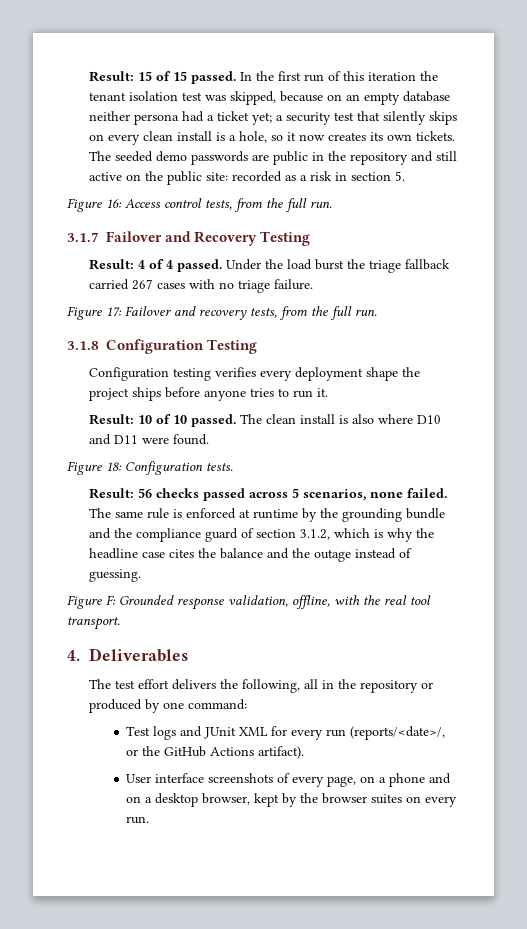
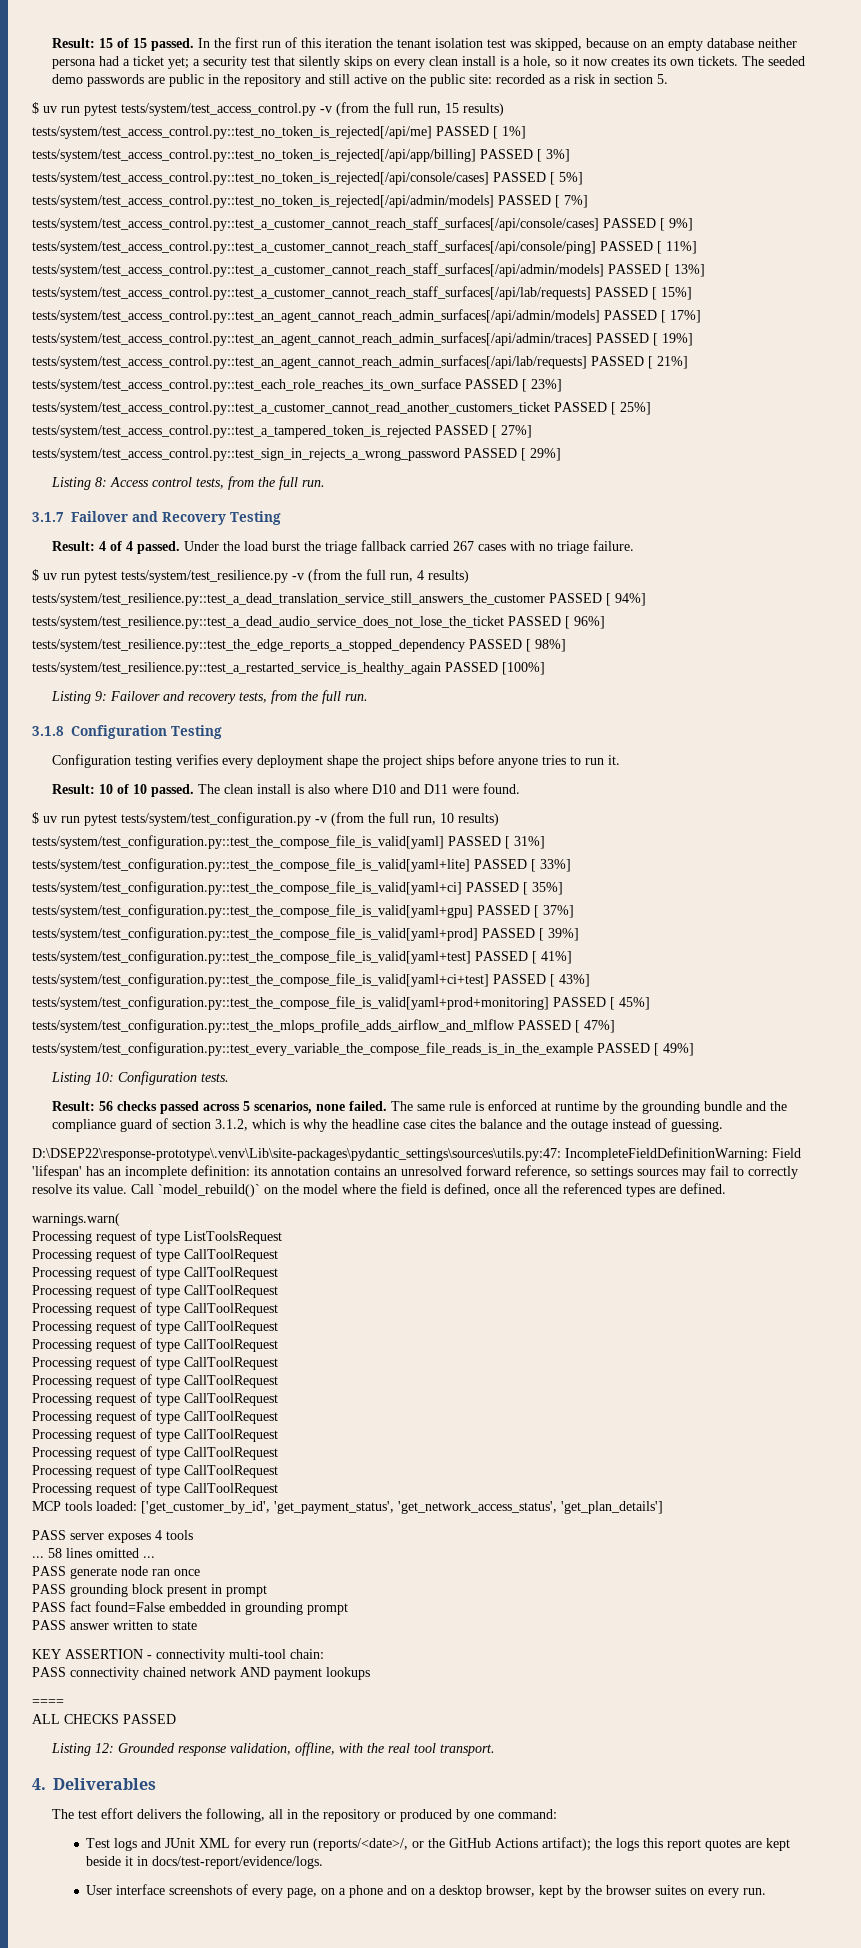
[67,198,122,212] Figure 16: -> [32,102,504,116] [32,126,526,139] [32,149,570,162] [32,172,583,185] [32,195,588,208] [32,217,693,231] [32,240,697,254] [32,263,705,277] [32,286,692,300] [32,309,701,323] [32,332,693,346] [32,355,688,369] [32,378,562,392] [32,402,651,415] [32,425,532,438] [32,448,561,461] [50,477,107,490] $ uv run pytest tests/system/test_access_control.py -v (from the full run, 15 results) // tests/system/test_access_control.py::test_no_token_is_rejected[/api/me] PASSED [ 1%] // tests/system/test_access_control.py::test_no_token_is_rejected[/api/app/billing] PASSED [ 3%] // tests/system/test_access_control.py::test_no_token_is_rejected[/api/console/cases] PASSED [ 5%] // tests/system/test_access_control.py::test_no_token_is_rejected[/api/admin/models] PASSED [ 7%] // tests/system/test_access_control.py::test_a_customer_cannot_reach_staff_surfaces[/api/console/cases] PASSED [ 9%] // tests/system/test_access_control.py::test_a_customer_cannot_reach_staff_surfaces[/api/console/ping] PASSED [ 11%] // tests/system/test_access_control.py::test_a_customer_cannot_reach_staff_surfaces[/api/admin/models] PASSED [ 13%] // tests/system/test_access_control.py::test_a_customer_cannot_reach_staff_surfaces[/api/lab/requests] PASSED [ 15%] // tests/system/test_access_control.py::test_an_agent_cannot_reach_admin_surfaces[/api/admin/models] PASSED [ 17%] // tests/system/test_access_control.py::test_an_agent_cannot_reach_admin_surfaces[/api/admin/traces] PASSED [ 19%] // tests/system/test_access_control.py::test_an_agent_cannot_reach_admin_surfaces[/api/lab/requests] PASSED [ 21%] // tests/system/test_access_control.py::test_each_role_reaches_its_own_surface PASSED [ 23%] // tests/system/test_access_control.py::test_a_customer_cannot_read_another_customers_ticket PASSED [ 25%] // tests/system/test_access_control.py::test_a_tampered_token_is_rejected PASSED [ 27%] // tests/system/test_access_control.py::test_sign_in_rejects_a_wrong_password PASSED [ 29%] // Listing 8:
[67,306,122,320] Figure 17: -> [32,569,469,583] [32,593,646,606] [32,616,605,629] [32,639,566,652] [32,662,545,675] [50,691,107,704] $ uv run pytest tests/system/test_resilience.py -v (from the full run, 4 results) // tests/system/test_resilience.py::test_a_dead_translation_service_still_answers_the_customer PASSED [ 94%] // tests/system/test_resilience.py::test_a_dead_audio_service_does_not_lose_the_ticket PASSED [ 96%] // tests/system/test_resilience.py::test_the_edge_reports_a_stopped_dependency PASSED [ 98%] // tests/system/test_resilience.py::test_a_restarted_service_is_healthy_again PASSED [100%] // Listing 9:
[67,461,122,475] Figure 18: -> [32,812,499,826] [32,835,545,849] [32,858,571,872] [32,881,563,895] [32,904,574,918] [32,927,579,941] [32,950,572,964] [32,973,590,987] [32,996,650,1010] [32,1019,615,1033] [32,1042,694,1056] [50,1072,114,1085] $ uv run pytest tests/system/test_configuration.py -v (from the full run, 10 results) // tests/system/test_configuration.py::test_the_compose_file_is_valid[yaml] PASSED [ 31%] // tests/system/test_configuration.py::test_the_compose_file_is_valid[yaml+lite] PASSED [ 33%] // tests/system/test_configuration.py::test_the_compose_file_is_valid[yaml+ci] PASSED [ 35%] // tests/system/test_configuration.py::test_the_compose_file_is_valid[yaml+gpu] PASSED [ 37%] // tests/system/test_configuration.py::test_the_compose_file_is_valid[yaml+prod] PASSED [ 39%] // tests/system/test_configuration.py::test_the_compose_file_is_valid[yaml+test] PASSED [ 41%] // tests/system/test_configuration.py::test_the_compose_file_is_valid[yaml+ci+test] PASSED [ 43%] // tests/system/test_configuration.py::test_the_compose_file_is_valid[yaml+prod+monitoring] PASSED [ 45%] // tests/system/test_configuration.py::test_the_mlops_profile_adds_airflow_and_mlflow PASSED [ 47%] // tests/system/test_configuration.py::test_every_variable_the_compose_file_reads_is_in_the_example PASSED [ 49%] // Listing 10:
[67,595,116,609] Figure F: -> [32,1147,801,1161] [32,1165,798,1179] [32,1183,726,1197] [32,1213,120,1226] [32,1230,282,1244] [32,1248,278,1262] [32,1266,278,1280] [32,1284,278,1298] [32,1302,278,1316] [32,1320,278,1334] [32,1338,278,1352] [32,1356,278,1370] [32,1374,278,1388] [32,1392,278,1406] [32,1410,278,1424] [32,1428,278,1442] [32,1446,278,1460] [32,1464,278,1478] [32,1482,278,1496] [32,1501,663,1514] [32,1530,193,1543] [32,1548,155,1558] [32,1566,200,1579] [32,1584,267,1597] [32,1601,348,1615] [32,1620,197,1630] [32,1649,324,1662] [32,1667,370,1680] [32,1699,64,1706] [32,1714,176,1724] [50,1743,114,1756] D:\DSEP22\response-prototype\.venv\Lib\site-packages\pydantic_settings\sources\utils.py:47: IncompleteFieldDefinitionWarning: Field 'lifespan' has an incomplete definition: its annotation contains an unresolved forward reference, so settings sources may fail to correctly resolve its value. Call `model_rebuild()` on the model where the field is defined, once all the referenced types are defined. // warnings.warn( // Processing request of type ListToolsRequest // Processing request of type CallToolRequest // Processing request of type CallToolRequest // Processing request of type CallToolRequest // Processing request of type CallToolRequest // Processing request of type CallToolRequest // Processing request of type CallToolRequest // Processing request of type CallToolRequest // Processing request of type CallToolRequest // Processing request of type CallToolRequest // Processing request of type CallToolRequest // Processing request of type CallToolRequest // Processing request of type CallToolRequest // Processing request of type CallToolRequest // Processing request of type CallToolRequest // MCP tools loaded: ['get_customer_by_id', 'get_payment_status', 'get_network_access_status', 'get_plan_details'] // PASS server exposes 4 tools // ... 58 lines omitted ... // PASS generate node ran once // PASS grounding block present in prompt // PASS fact found=False embedded in grounding prompt // PASS answer written to state // KEY ASSERTION - connectivity multi-tool chain: // PASS connectivity chained network AND payment lookups // ==== // ALL CHECKS PASSED // Listing 12:
[258,746,305,759] artifact). -> [542,1837,791,1851] [86,1856,324,1869] artifact); the logs this report quotes are kept beside it in docs/test-report/evidence/logs.

